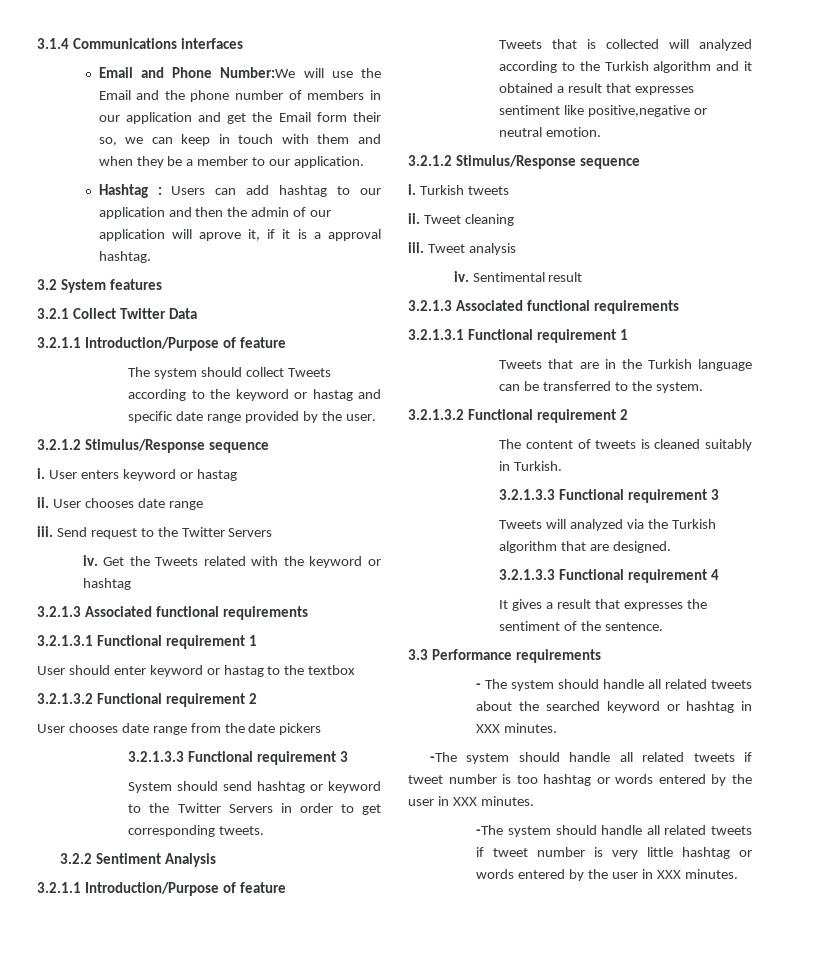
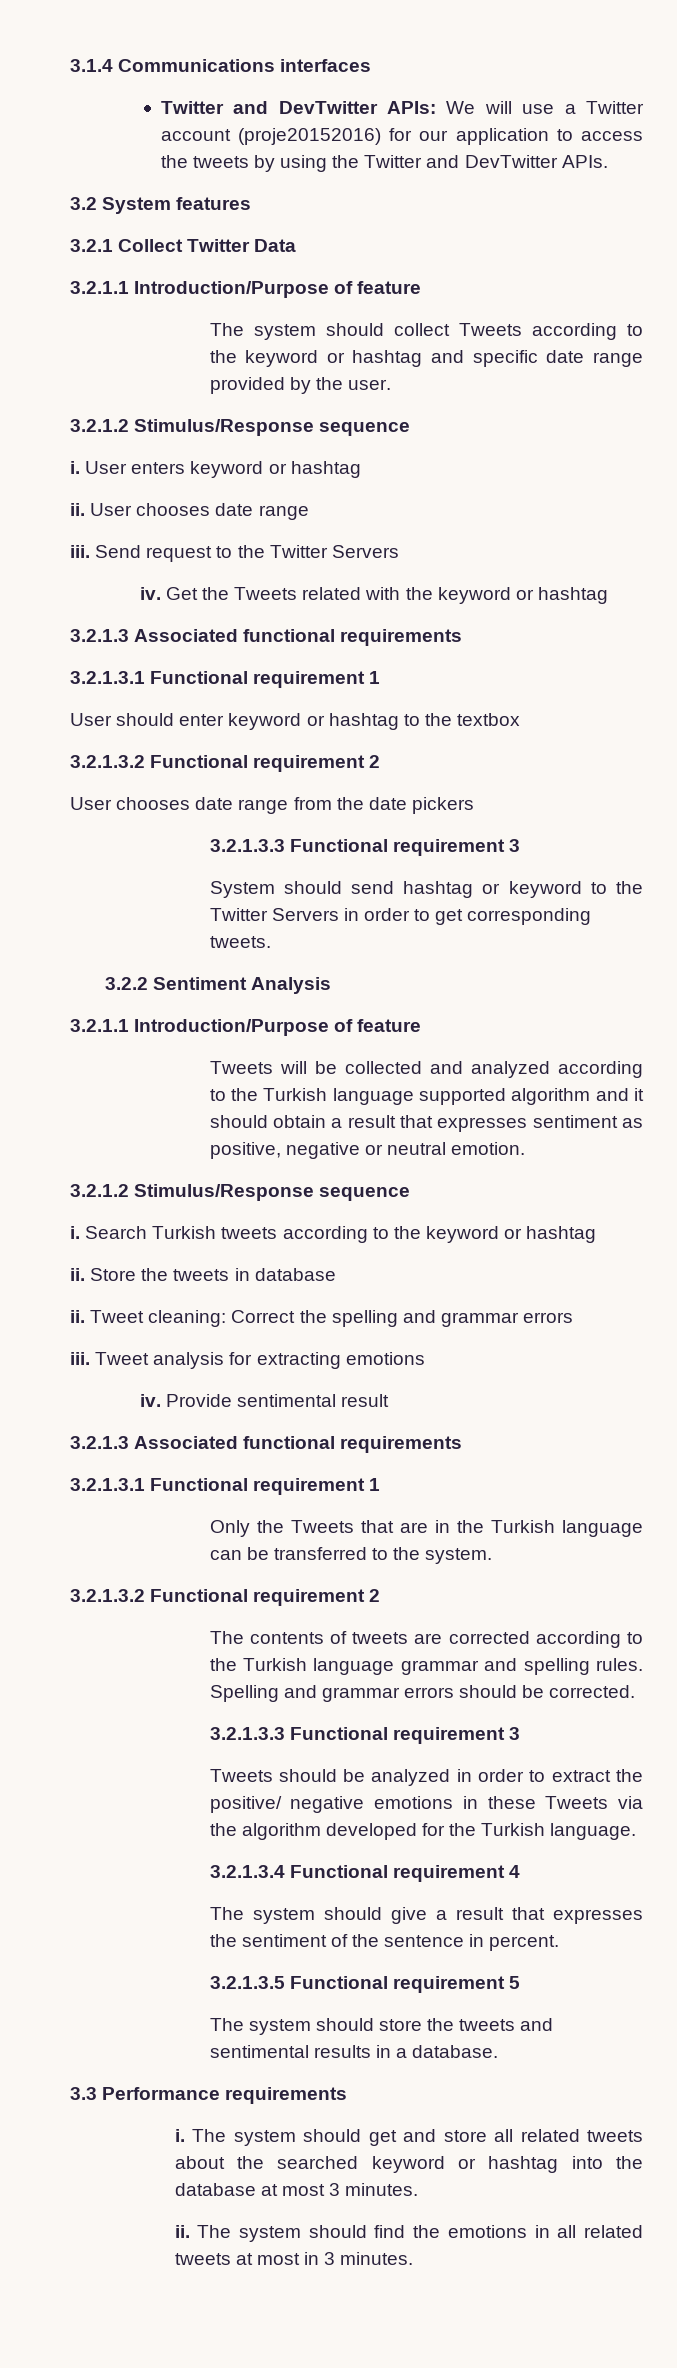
[98,67,381,78] [98,90,381,102] [98,112,381,124] [98,134,382,146] [98,156,365,168] [98,184,381,198] [98,207,332,219] [98,229,382,241] [98,251,151,263] Email and Phone Number:We will use the Email and the phone number of members in our application and get the Email form their so, we can keep in touch with them and when they be a member to our application. // Hashtag : Users can add hashtag to our application and then the admin of our application will aprove it, if it is a approval hashtag. -> [160,101,644,114] [160,128,643,145] [160,155,608,172] Twitter and DevTwitter APIs: We will use a Twitter account (proje20152016) for our application to access the tweets by using the Twitter and DevTwitter APIs.
[312,389,353,401] hastag -> [352,350,423,367] hashtag
[196,469,237,481] hastag -> [290,461,361,478] hashtag
[223,665,264,677] hastag -> [328,713,399,730] hashtag
[552,39,690,49] that is collected will -> [279,1061,463,1074] will be collected and
(649, 66) none -> [332,1088,506,1105] language supported
[499,83,554,93] obtained -> [209,1115,326,1128] should obtain
[564,105,691,117] like positive,negative -> [621,1118,643,1128] [209,1142,360,1159] as positive, negative
(416, 189) none -> [85,1226,148,1239] Search
[408,213,514,226] // ii. Tweet cleaning -> [282,1226,597,1243] [70,1268,336,1281] [70,1310,574,1327] according to the keyword or hashtag // ii. Store the tweets in database // ii. Tweet cleaning: Correct the spelling and grammar errors
[453,271,545,282] // iv. Sentimental -> [229,1352,425,1369] [139,1394,337,1407] for extracting emotions // iv. Provide sentimental
(628, 334) none -> [209,1520,284,1537] Only the
[525,440,573,449] content -> [249,1632,324,1644] contents
[640,439,752,451] [499,461,563,471] is cleaned suitably in Turkish. -> [414,1631,643,1648] [209,1658,644,1675] [209,1685,636,1702] are corrected according to the Turkish language grammar and spelling rules. Spelling and grammar errors should be corrected.
[546,519,716,531] [499,541,672,553] [499,569,556,580] will analyzed via the Turkish algorithm that are designed. // 3.2.1.3.3 -> [278,1769,643,1786] [209,1796,643,1813] [209,1823,637,1840] [209,1865,285,1878] should be analyzed in order to extract the positive/ negative emotions in these Tweets via the algorithm developed for the Turkish language. // 3.2.1.3.4
[499,599,543,611] It gives -> [209,1907,427,1924] The system should give
[605,622,664,631] sentence. -> [384,1934,560,1951] [209,1976,520,1993] [209,2018,554,2035] [209,2045,499,2058] sentence in percent. // 3.2.1.3.5 Functional requirement 5 // The system should store the tweets and sentimental results in a database.
[476,679,645,691] - The system should handle -> [174,2129,487,2146] i. The system should get and store
[741,701,752,711] [476,723,558,733] [429,752,752,764] [408,774,752,786] [408,796,534,806] [476,825,752,837] [476,847,752,859] [476,869,681,881] in XXX minutes. // -The system should handle all related tweets if tweet number is too hashtag or words entered by the user in XXX minutes. // -The system should handle all related tweets if tweet number is very little hashtag or words entered by the user in XXX -> [571,2156,643,2169] [174,2183,419,2196] [174,2225,643,2242] [174,2252,336,2265] into the database at most 3 minutes. // ii. The system should find the emotions in all related tweets at most in 3

